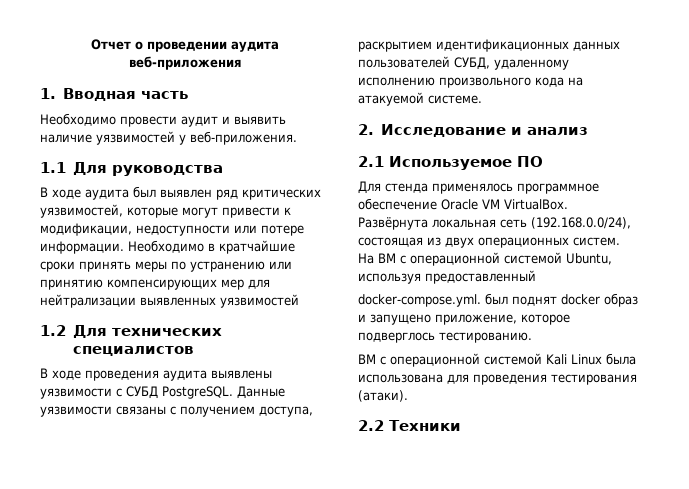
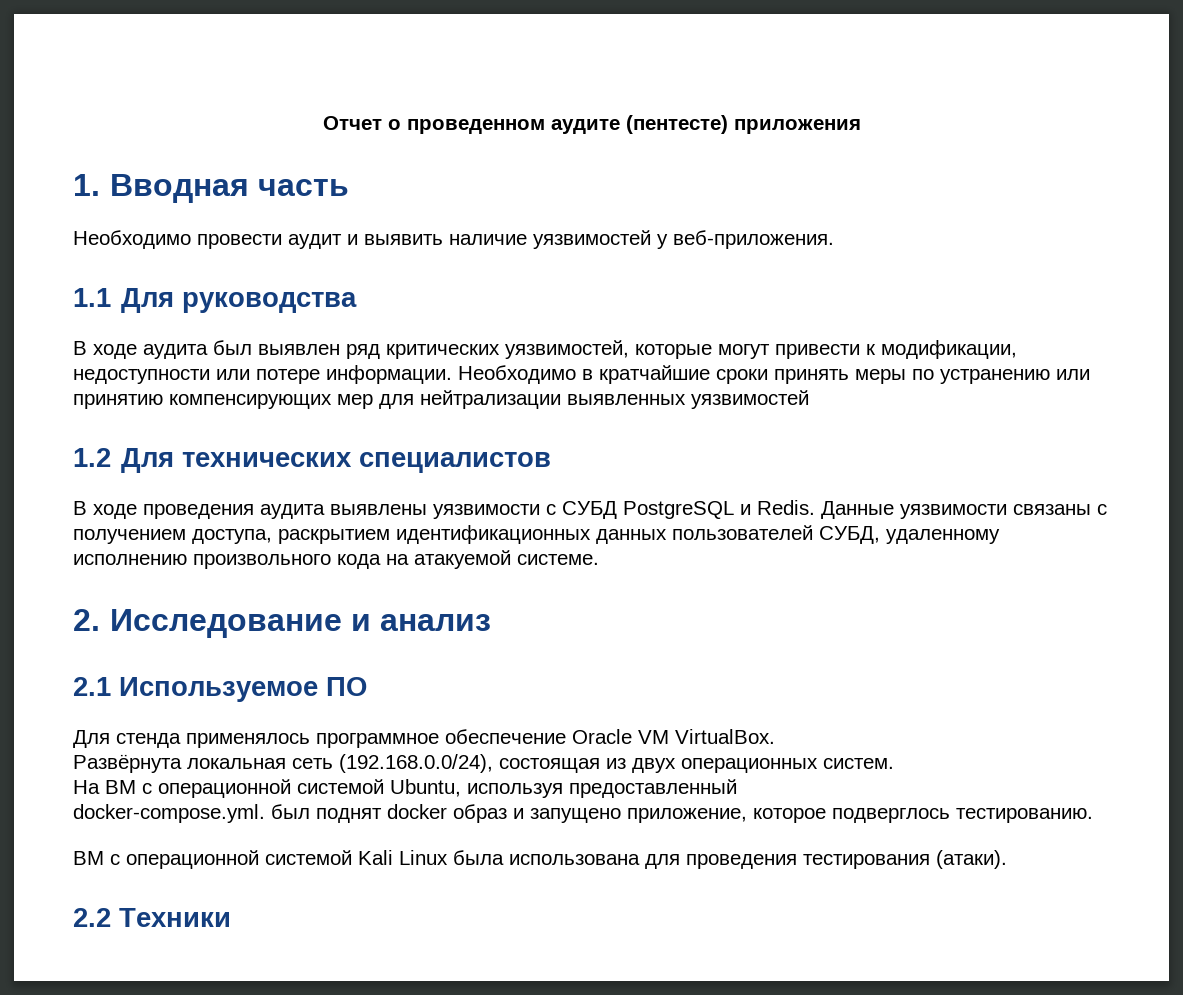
[147,41,279,52] [128,56,242,70] проведении аудита веб-приложения -> [406,115,861,134] проведенном аудите (пентесте) приложения
[162,386,233,399] PostgreSQL. -> [623,500,815,519] PostgreSQL и Redis.

